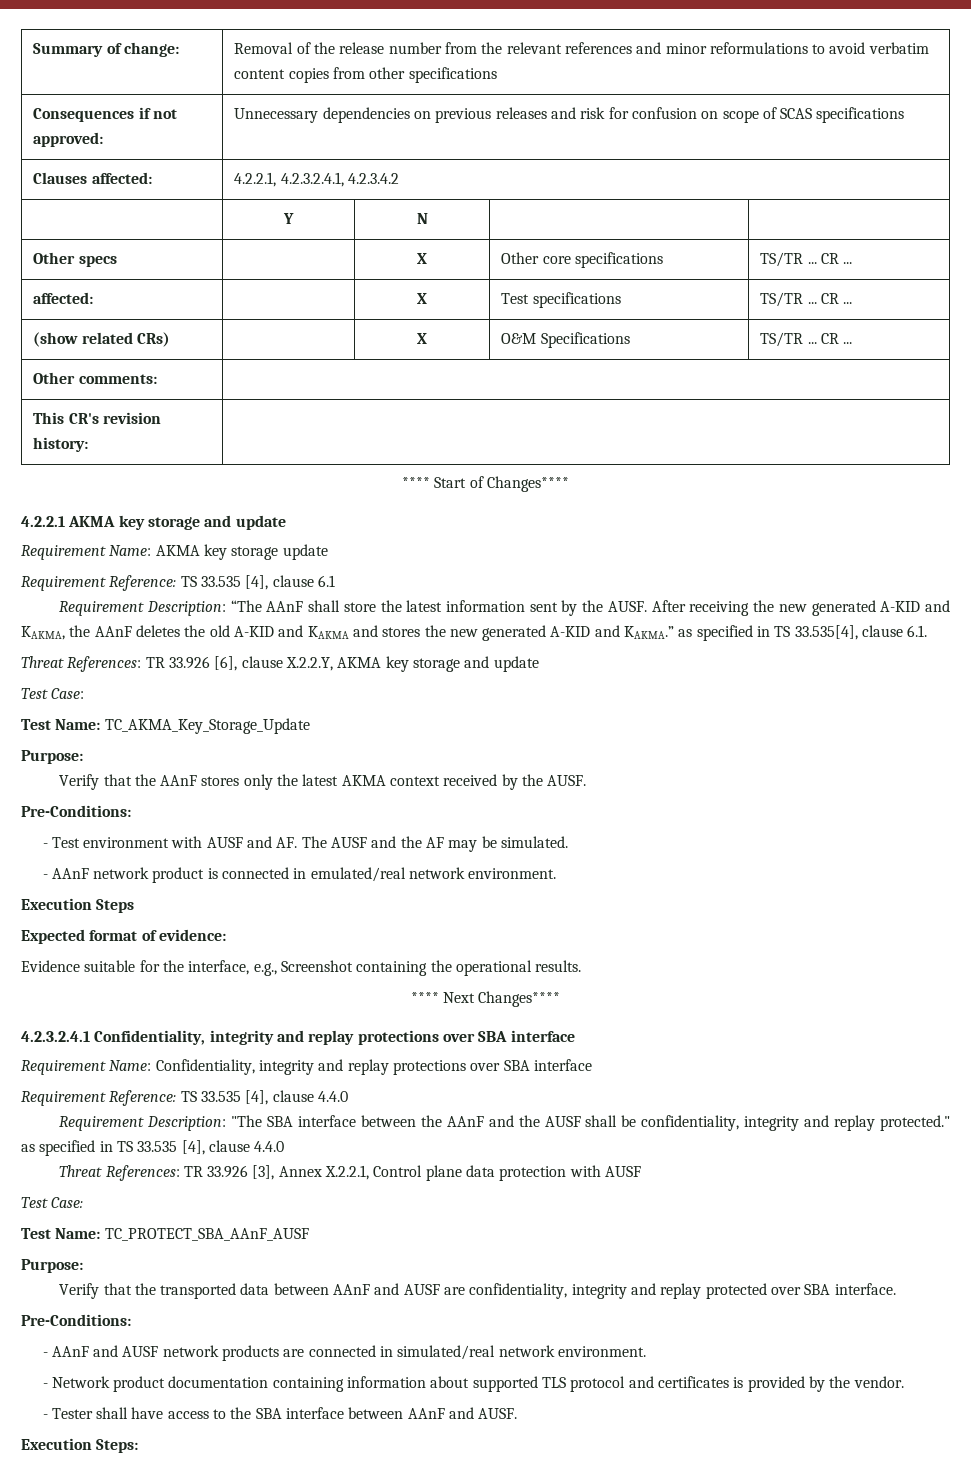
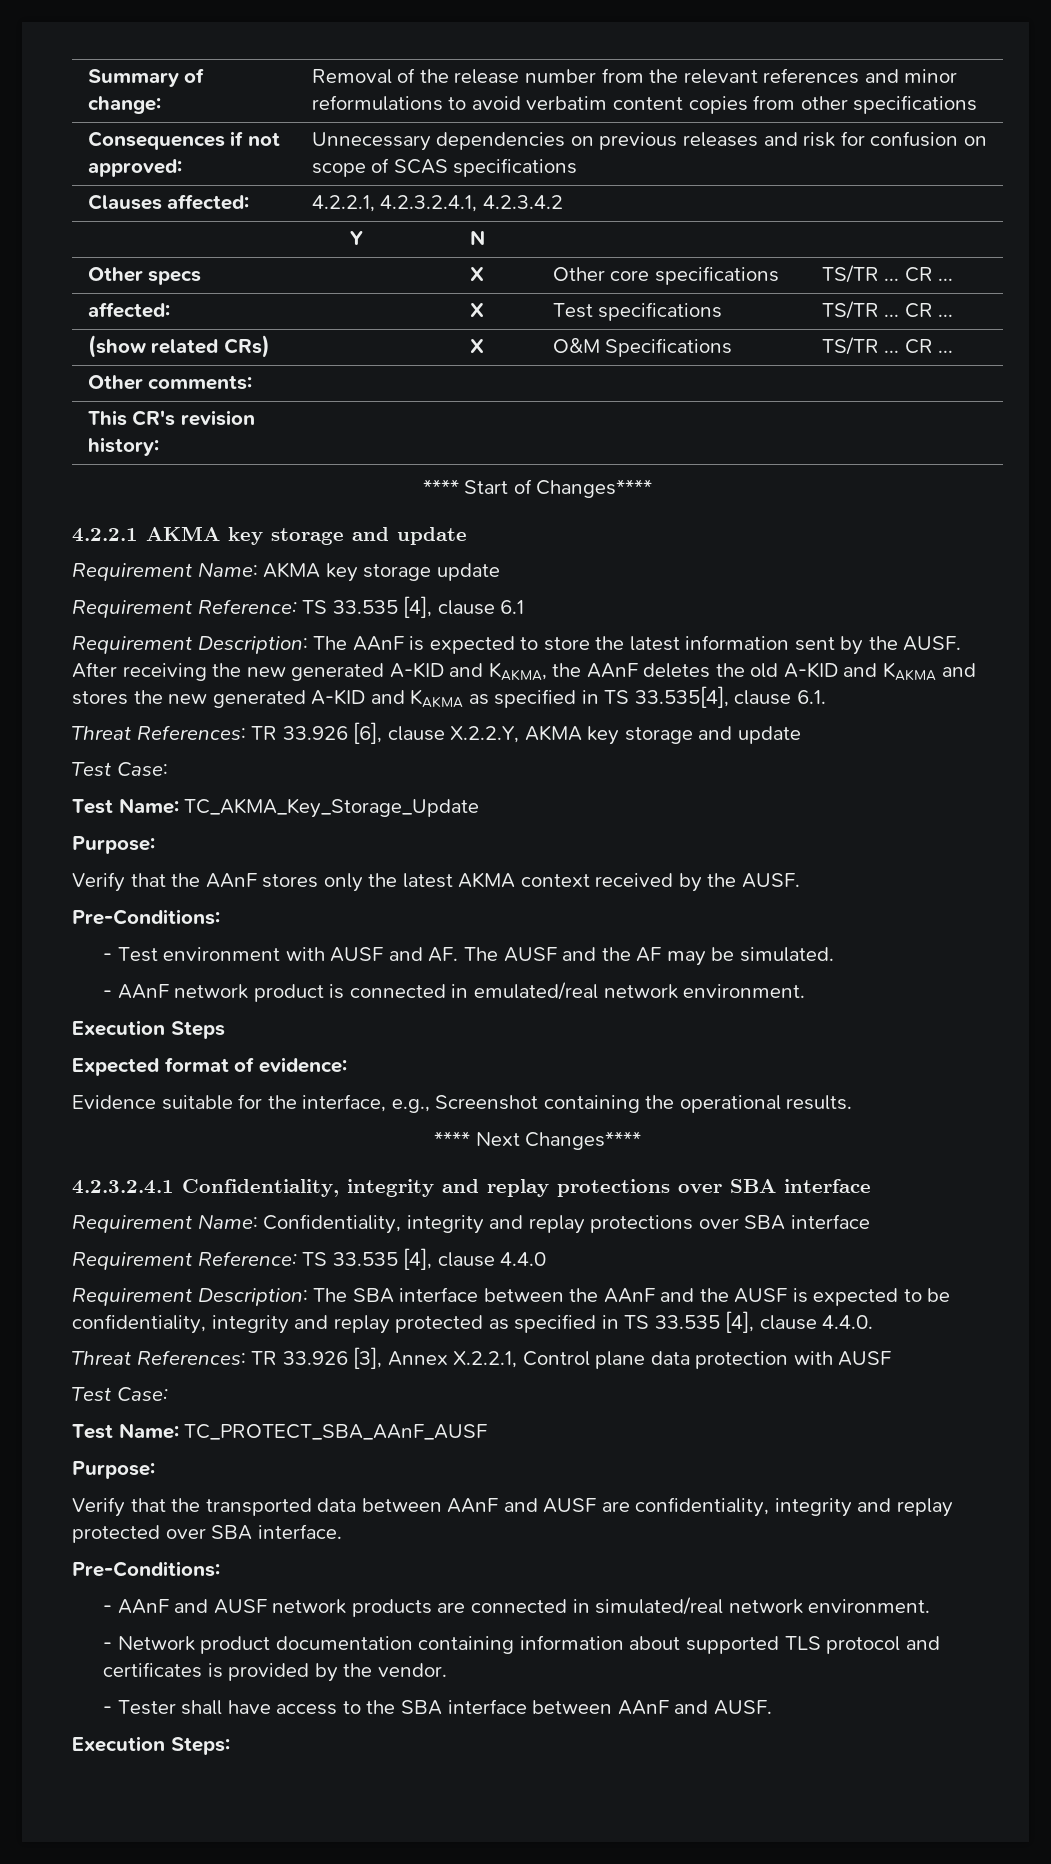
[230,600,341,612] “The AAnF shall -> [313,636,539,654] The AAnF is expected to
[624,626,675,639] KAKMA.” -> [410,689,464,708] KAKMA
[231,1115,263,1127] "The -> [313,1288,348,1302] The
[585,1115,618,1127] shall -> [792,1288,922,1306] is expected to
[879,1115,950,1131] protected." -> [395,1315,484,1333] protected
[254,1141,285,1152] 4.4.0 -> [822,1315,874,1329] 4.4.0.

